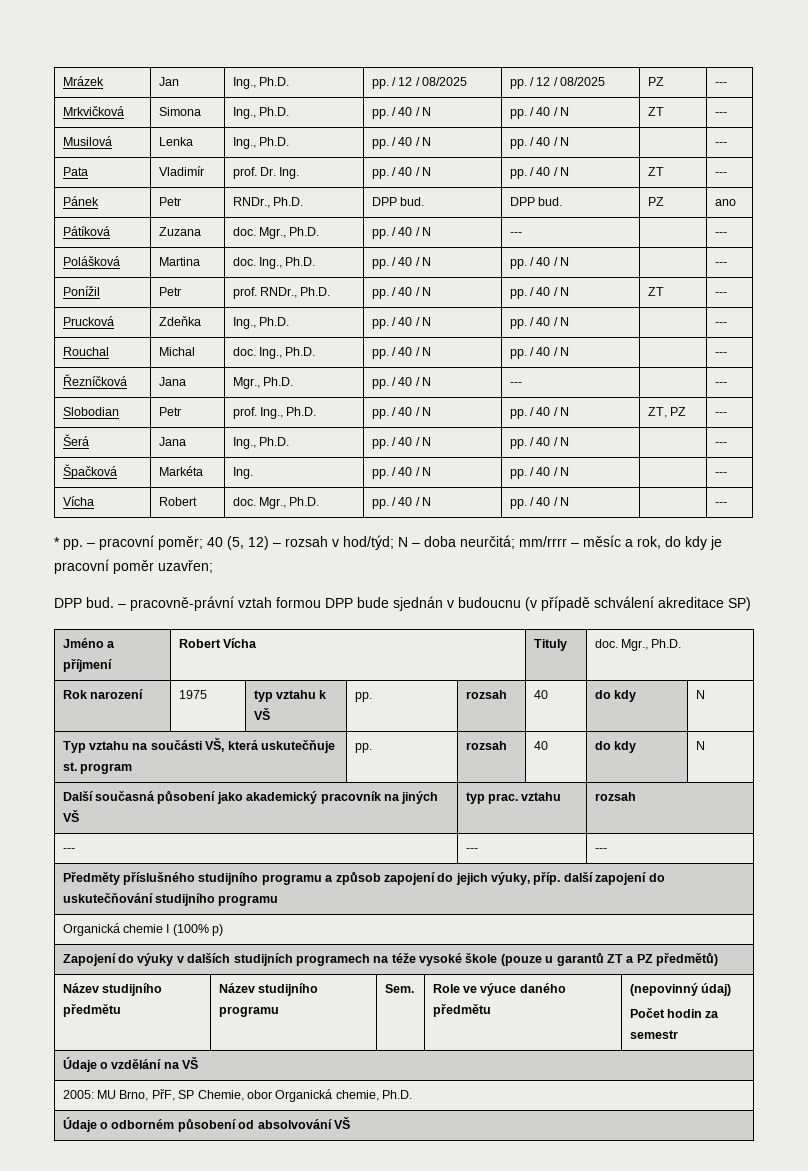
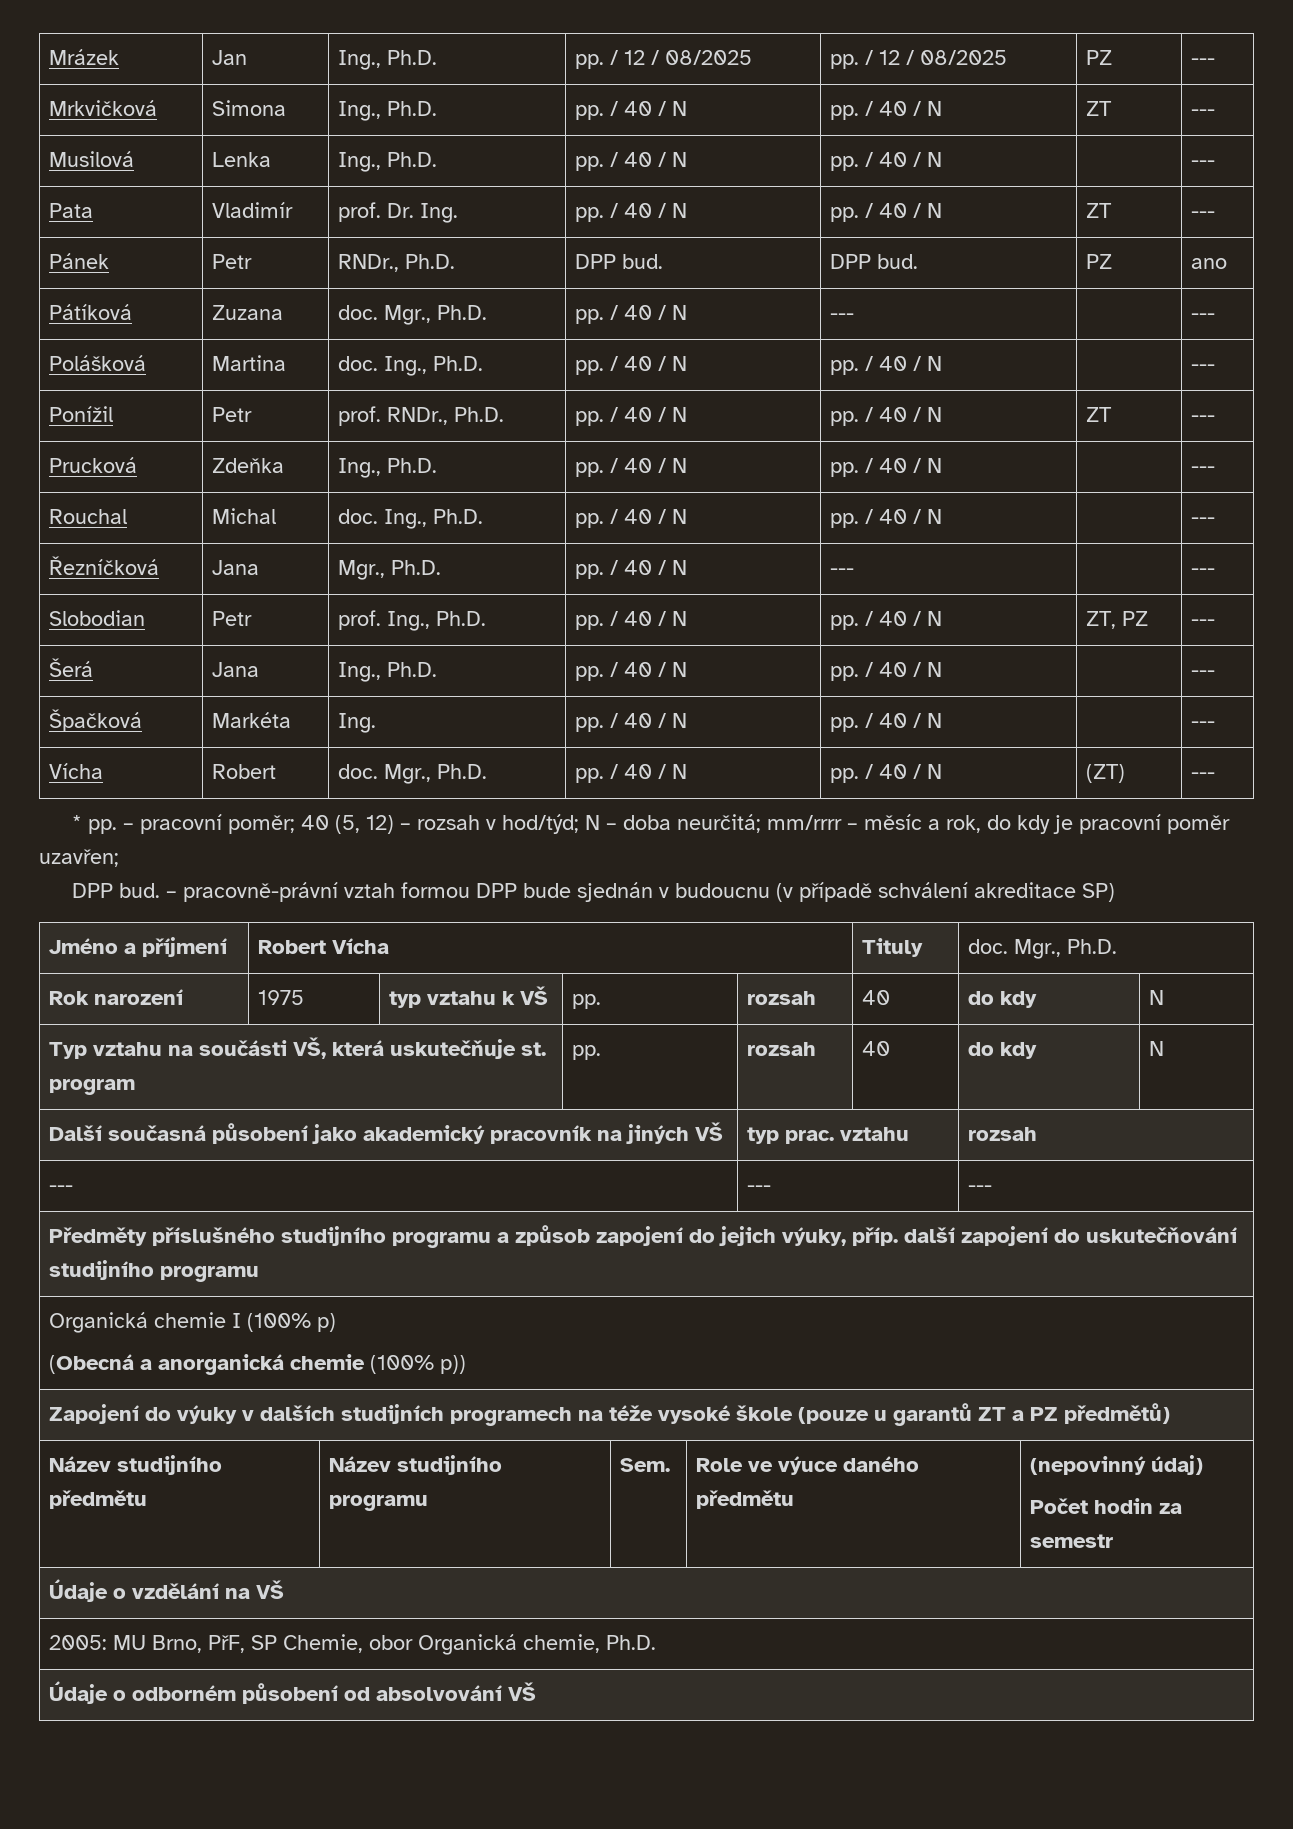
(570, 501) none -> [1086,764,1126,783] (ZT)
(224, 930) none -> [49,1354,467,1375] // (Obecná a anorganická chemie (100% p))

